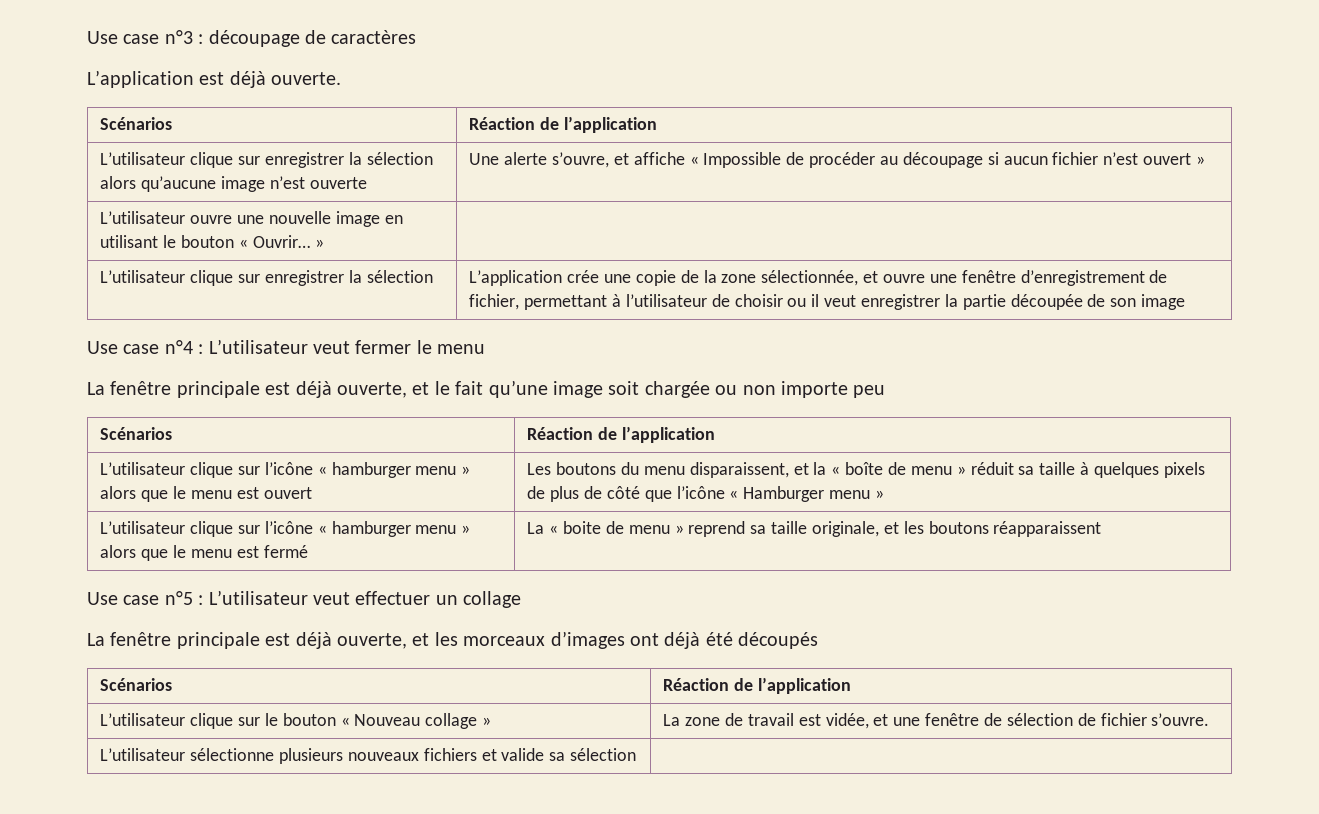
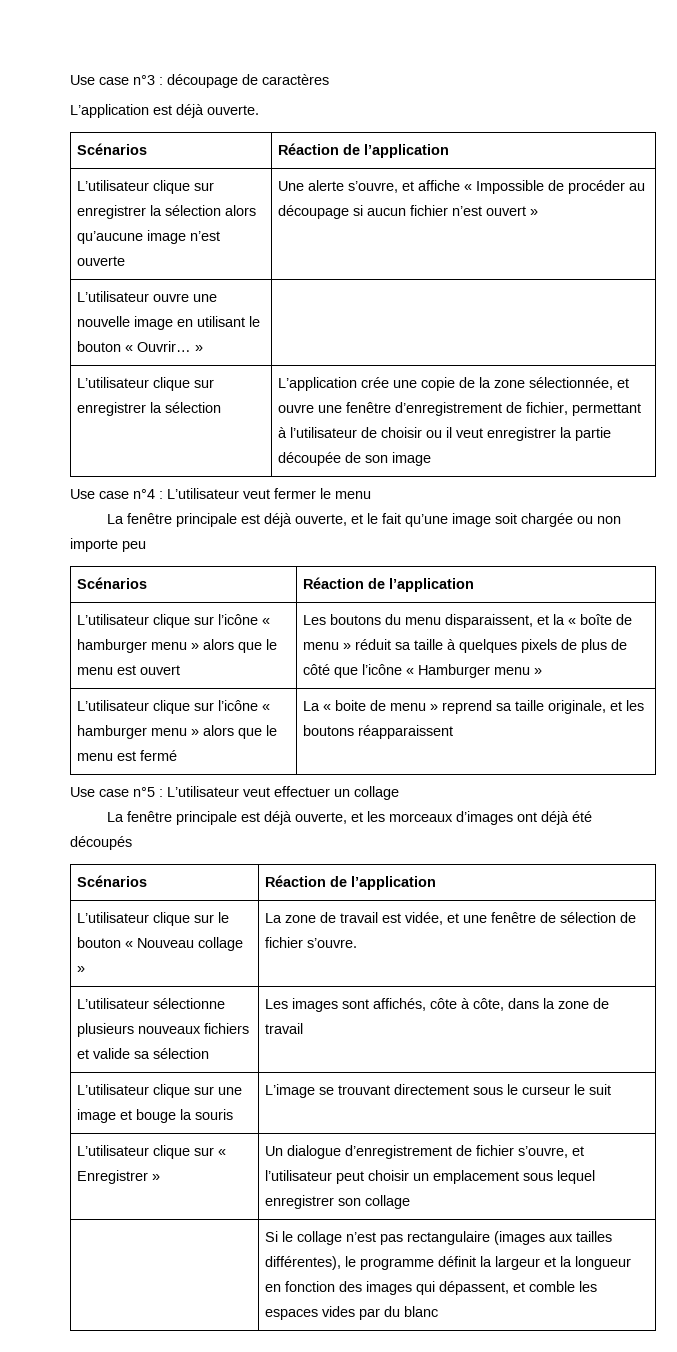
(637, 754) none -> [264,998,609,1012] [264,1023,303,1034] [76,1084,242,1098] [76,1109,233,1123] [264,1084,611,1098] [76,1145,226,1159] [76,1170,160,1184] [264,1145,584,1159] [264,1170,595,1184] [264,1195,410,1209] [264,1231,612,1245] [264,1256,631,1270] [264,1281,597,1295] [264,1306,438,1320] Les images sont affichés, côte à côte, dans la zone de travail // L’utilisateur clique sur une image et bouge la souris | L’image se trouvant directement sous le curseur le suit // L’utilisateur clique sur « Enregistrer » | Un dialogue d’enregistrement de fichier s’ouvre, et l’utilisateur peut choisir un emplacement sous lequel enregistrer son collage // | Si le collage n’est pas rectangulaire (images aux tailles différentes), le programme définit la largeur et la longueur en fonction des images qui dépassent, et comble les espaces vides par du blanc

